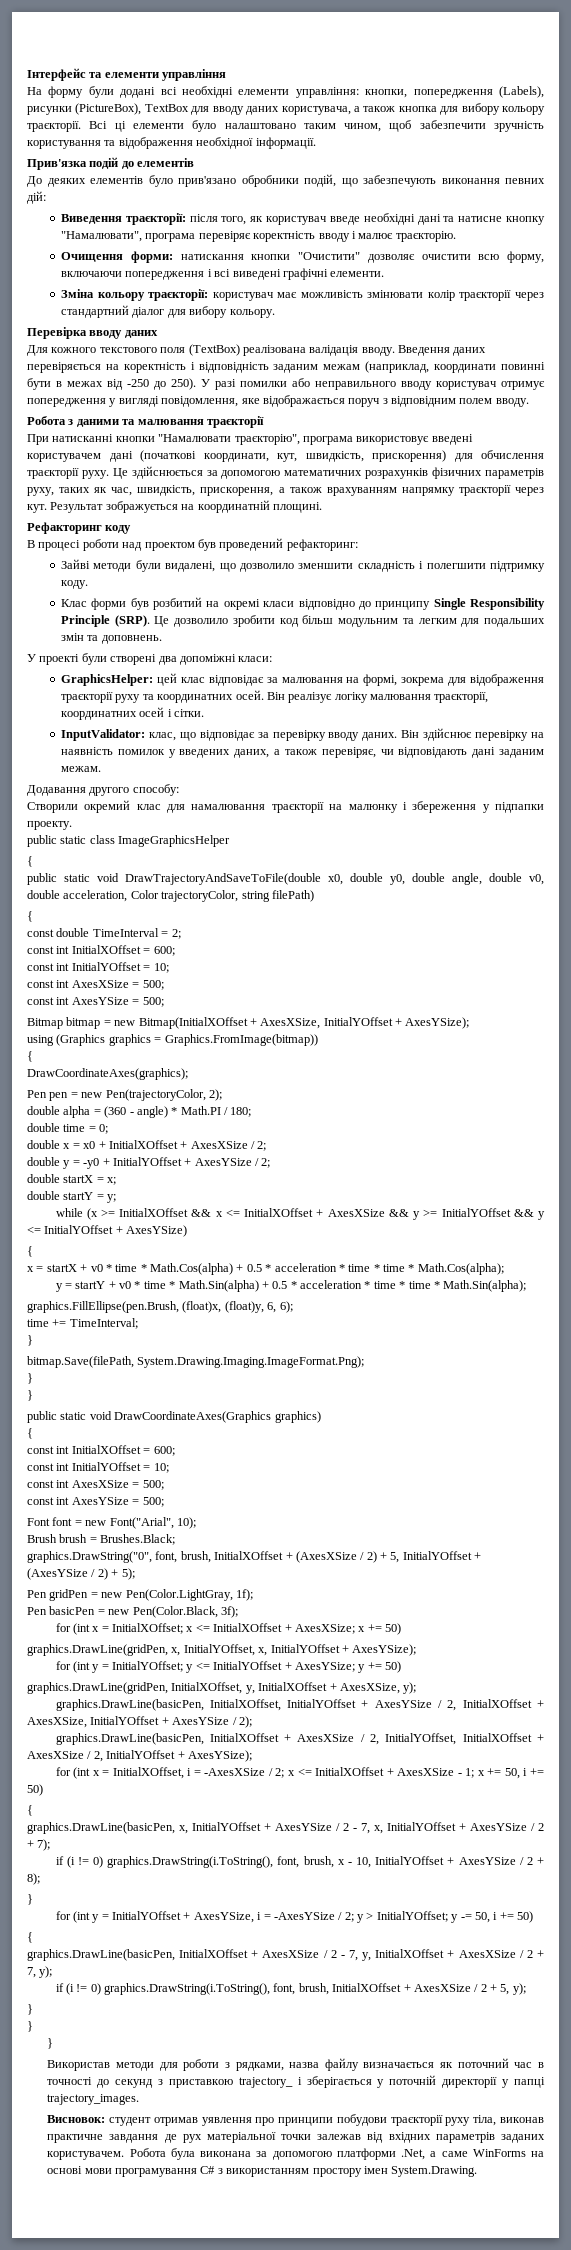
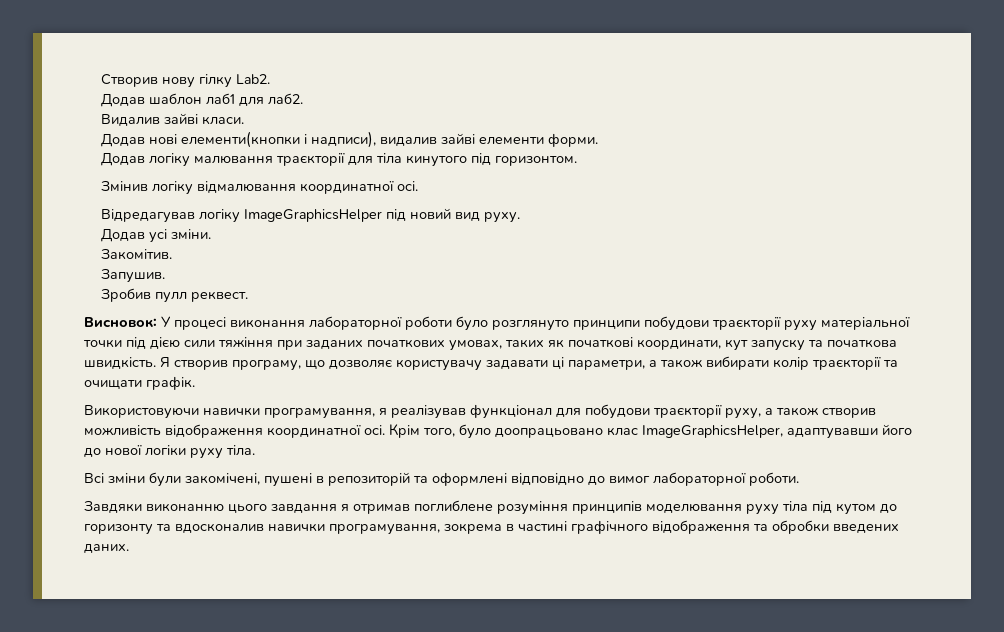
[27,68,227,81] [27,86,544,98] [27,103,545,115] [27,120,544,132] [27,137,316,149] [27,157,195,170] [27,174,545,187] [27,191,46,204] [61,213,546,225] [61,231,456,242] [61,251,545,263] [61,268,385,280] [61,289,544,301] [61,305,275,318] [27,327,158,339] [27,344,487,356] [27,361,546,373] [27,378,545,390] [27,395,529,407] [27,416,264,428] [27,434,473,445] [27,450,544,462] [27,466,544,479] [27,485,544,496] [27,500,322,513] [27,522,132,534] [27,538,358,551] [61,559,545,572] [61,580,89,589] [61,597,545,610] [61,615,545,627] [61,633,162,644] [27,653,273,665] [61,673,545,686] [61,690,489,703] [61,707,205,720] [61,728,544,741] [61,747,545,758] [61,766,102,772] [27,784,179,796] [27,800,545,813] [27,821,72,830] [27,835,231,847] [27,856,33,867] [27,873,544,885] [27,890,314,902] [27,911,33,922] [27,928,181,939] [27,945,175,956] [27,962,169,973] [27,980,164,990] [27,997,164,1007] [27,1017,470,1029] [27,1034,318,1046] [27,1051,33,1062] [27,1068,188,1080] [27,1089,222,1101] [27,1106,252,1118] [27,1123,109,1134] [27,1140,267,1151] [27,1157,271,1169] [27,1174,117,1185] [27,1191,117,1203] [55,1208,545,1220] [27,1225,188,1237] [27,1246,33,1257] [27,1263,504,1275] [55,1280,527,1292] [27,1301,293,1313] [27,1318,138,1329] [27,1335,33,1346] [27,1356,365,1368] [27,1373,33,1384] [27,1390,33,1401] [27,1411,321,1423] [27,1428,33,1439] [27,1445,175,1456] [27,1462,169,1473] [27,1480,164,1490] [27,1497,164,1507] [27,1517,196,1529] [27,1534,176,1545] [27,1551,482,1563] [27,1568,135,1580] [27,1589,253,1601] [27,1606,238,1618] [55,1623,402,1635] [27,1644,417,1656] [55,1661,402,1673] [27,1682,417,1694] [55,1699,544,1711] [27,1716,252,1728] [55,1733,544,1745] [27,1750,252,1762] [55,1767,544,1779] [27,1784,43,1796] [27,1805,33,1816] [27,1822,544,1834] [27,1839,51,1851] [55,1856,544,1868] [27,1873,40,1885] [27,1894,33,1905] [55,1911,534,1923] [27,1932,33,1943] [27,1949,545,1961] [27,1966,53,1978] [55,1983,526,1995] [27,2004,33,2015] [27,2021,33,2032] [47,2038,54,2049] [47,2058,544,2071] [47,2075,545,2088] [47,2094,140,2105] [47,2114,544,2126] [47,2132,545,2143] [47,2148,545,2160] [47,2166,478,2177] Інтерфейс та елементи управління // На форму були додані всі необхідні елементи управління: кнопки, попередження (Labels), рисунки (PictureBox), TextBox для вводу даних користувача, а також кнопка для вибору кольору траєкторії. Всі ці елементи було налаштовано таким чином, щоб забезпечити зручність користування та відображення необхідної інформації. // Прив'язка подій до елементів // До деяких елементів було прив'язано обробники подій, що забезпечують виконання певних дій: // Виведення траєкторії: після того, як користувач введе необхідні дані та натисне кнопку "Намалювати", програма перевіряє коректність вводу і малює траєкторію. // Очищення форми: натискання кнопки "Очистити" дозволяє очистити всю форму, включаючи попередження і всі виведені графічні елементи. // Зміна кольору траєкторії: користувач має можливість змінювати колір траєкторії через стандартний діалог для вибору кольору. // Перевірка вводу даних // Для кожного текстового поля (TextBox) реалізована валідація вводу. Введення даних перевіряється на коректність і відповідність заданим межам (наприклад, координати повинні бути в межах від -250 до 250). У разі помилки або неправильного вводу користувач отримує попередження у вигляді повідомлення, яке відображається поруч з відповідним полем вводу. // Робота з даними та малювання траєкторії // При натисканні кнопки "Намалювати траєкторію", програма використовує введені користувачем дані (початкові координати, кут, швидкість, прискорення) для обчислення траєкторії руху. Це здійснюється за допомогою математичних розрахунків фізичних параметрів руху, таких як час, швидкість, прискорення, а також врахуванням напрямку траєкторії через кут. Результат зображується на координатній площині. // Рефакторинг коду // В процесі роботи над проектом був проведений рефакторинг: // Зайві методи були видалені, що дозволило зменшити складність і полегшити підтримку коду. // Клас форми був розбитий на окремі класи відповідно до принципу Single Responsibility Principle (SRP). Це дозволило зробити код більш модульним та легким для подальших змін та доповнень. // У проекті були створені два допоміжні класи: // GraphicsHelper: цей клас відповідає за малювання на формі, зокрема для відображення траєкторії руху та координатних осей. Він реалізує логіку малювання траєкторії, координатних осей і сітки. // InputValidator: клас, що відповідає за перевірку вводу даних. Він здійснює перевірку на наявність помилок у введених даних, а також перевіряє, чи відповідають дані заданим межам. // Додавання другого способу: // Створили окремий клас для намалювання траєкторії на малюнку і збереження у підпапки проекту. // public static class ImageGraphicsHelper // { // public static void DrawTrajectoryAndSaveToFile(double x0, double y0, double angle, double v0, double acceleration, Color trajectoryColor, string filePath) // { // const double TimeInterval = 2; // const int InitialXOffset = 600; // const int InitialYOffset = 10; // const int AxesXSize = 500; // const int AxesYSize = 500; // Bitmap bitmap = new Bitmap(InitialXOffset + AxesXSize, InitialYOffset + AxesYSize); // using (Graphics graphics = Graphics.FromImage(bitmap)) // { // DrawCoordinateAxes(graphics); // Pen pen = new Pen(trajectoryColor, 2); // double alpha = (360 - angle) * Math.PI / 180; // double time = 0; // double x = x0 + InitialXOffset + AxesXSize / 2; // double y = -y0 + InitialYOffset + AxesYSize / 2; // double startX = x; // double startY = y; // while (x >= InitialXOffset && x <= InitialXOffset + AxesXSize && y >= InitialYOffset && y <= InitialYOffset + AxesYSize) // { // x = startX + v0 * time * Math.Cos(alpha) + 0.5 * acceleration * time * time * Math.Cos(alpha); // y = startY + v0 * time * Math.Sin(alpha) + 0.5 * acceleration * time * time * Math.Sin(alpha); // graphics.FillEllipse(pen.Brush, (float)x, (float)y, 6, 6); // time += TimeInterval; // } // bitmap.Save(filePath, System.Drawing.Imaging.ImageFormat.Png); // } // } // public static void DrawCoordinateAxes(Graphics graphics) // { // const int InitialXOffset = 600; // const int InitialYOffset = 10; // const int AxesXSize = 500; // const int AxesYSize = 500; // Font font = new Font("Arial", 10); // Brush brush = Brushes.Black; // graphics.DrawString("0", font, brush, InitialXOffset + (AxesXSize / 2) + 5, InitialYOffset + (AxesYSize / 2) + 5); // Pen gridPen = new Pen(Color.LightGray, 1f); // Pen basicPen = new Pen(Color.Black, 3f); // for (int x = InitialXOffset; x <= InitialXOffset + AxesXSize; x += 50) // graphics.DrawLine(gridPen, x, InitialYOffset, x, InitialYOffset + AxesYSize); // for (int y = InitialYOffset; y <= InitialYOffset + AxesYSize; y += 50) // graphics.DrawLine(gridPen, InitialXOffset, y, InitialXOffset + AxesXSize, y); // graphics.DrawLine(basicPen, InitialXOffset, InitialYOffset + AxesYSize / 2, InitialXOffset + AxesXSize, InitialYOffset + AxesYSize / 2); // graphics.DrawLine(basicPen, InitialXOffset + AxesXSize / 2, InitialYOffset, InitialXOffset + AxesXSize / 2, InitialYOffset + AxesYSize); // for (int x = InitialXOffset, i = -AxesXSize / 2; x <= InitialXOffset + AxesXSize - 1; x += 50, i += 50) // { // graphics.DrawLine(basicPen, x, InitialYOffset + AxesYSize / 2 - 7, x, InitialYOffset + AxesYSize / 2 + 7); // if (i != 0) graphics.DrawString(i.ToString(), font, brush, x - 10, InitialYOffset + AxesYSize / 2 + 8); // } // for (int y = InitialYOffset + AxesYSize, i = -AxesYSize / 2; y > InitialYOffset; y -= 50, i += 50) // { // graphics.DrawLine(basicPen, InitialXOffset + AxesXSize / 2 - 7, y, InitialXOffset + AxesXSize / 2 + 7, y); // if (i != 0) graphics.DrawString(i.ToString(), font, brush, InitialXOffset + AxesXSize / 2 + 5, y); // } // } // } // Використав методи для роботи з рядками, назва файлу визначається як поточний час в точності до секунд з приставкою trajectory_ і зберігається у поточній директорії у папці trajectory_images. // Висновок: студент отримав уявлення про принципи побудови траєкторії руху тіла, виконав практичне завдання де рух матеріальної точки залежав від вхідних параметрів заданих користувачем. Робота була виконана за допомогою платформи .Net, а саме WinForms на основі мови програмування С# з використанням простору імен System.Drawing. -> [100,74,270,88] [100,93,303,107] [100,113,244,126] [100,131,598,148] [100,153,577,167] [100,180,418,195] [100,208,520,223] [100,229,211,243] [100,248,172,260] [100,268,165,283] [100,288,248,303] [84,316,910,331] [83,337,897,351] [84,356,898,371] [84,376,195,390] [84,404,876,419] [84,424,912,439] [84,445,255,459] [84,472,799,487] [84,500,897,515] [84,520,899,535] [84,544,129,553] Створив нову гілку Lab2. // Додав шаблон лаб1 для лаб2. // Видалив зайві класи. // Додав нові елементи(кнопки і надписи), видалив зайві елементи форми. // Додав логіку малювання траєкторії для тіла кинутого під горизонтом. // Змінив логіку відмалювання координатної осі. // Відредагував логіку ImageGraphicsHelper під новий вид руху. // Додав усі зміни. // Закомітив. // Запушив. // Зробив пулл реквест. // Висновок: У процесі виконання лабораторної роботи було розглянуто принципи побудови траєкторії руху матеріальної точки під дією сили тяжіння при заданих початкових умовах, таких як початкові координати, кут запуску та початкова швидкість. Я створив програму, що дозволяє користувачу задавати ці параметри, а також вибирати колір траєкторії та очищати графік. // Використовуючи навички програмування, я реалізував функціонал для побудови траєкторії руху, а також створив можливість відображення координатної осі. Крім того, було доопрацьовано клас ImageGraphicsHelper, адаптувавши його до нової логіки руху тіла. // Всі зміни були закомічені, пушені в репозиторій та оформлені відповідно до вимог лабораторної роботи. // Завдяки виконанню цього завдання я отримав поглиблене розуміння принципів моделювання руху тіла під кутом до горизонту та вдосконалив навички програмування, зокрема в частині графічного відображення та обробки введених даних.

